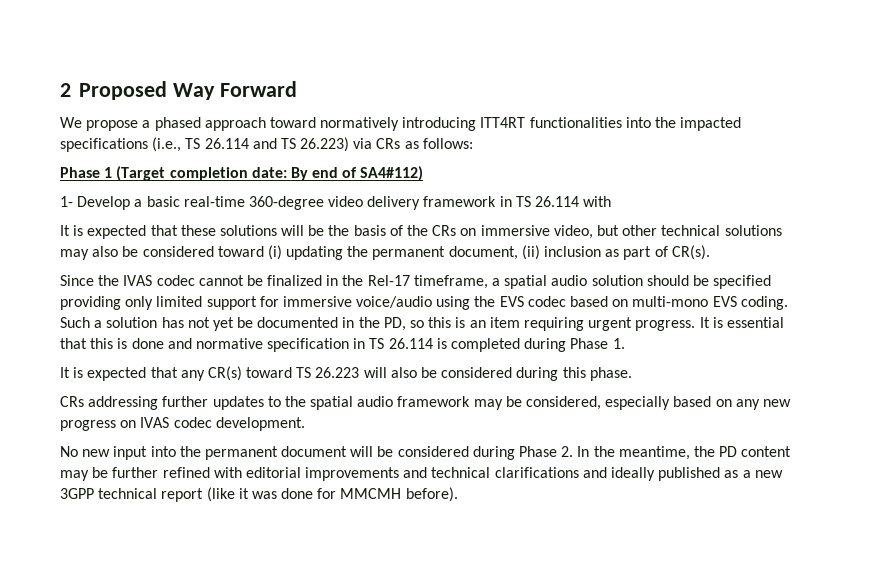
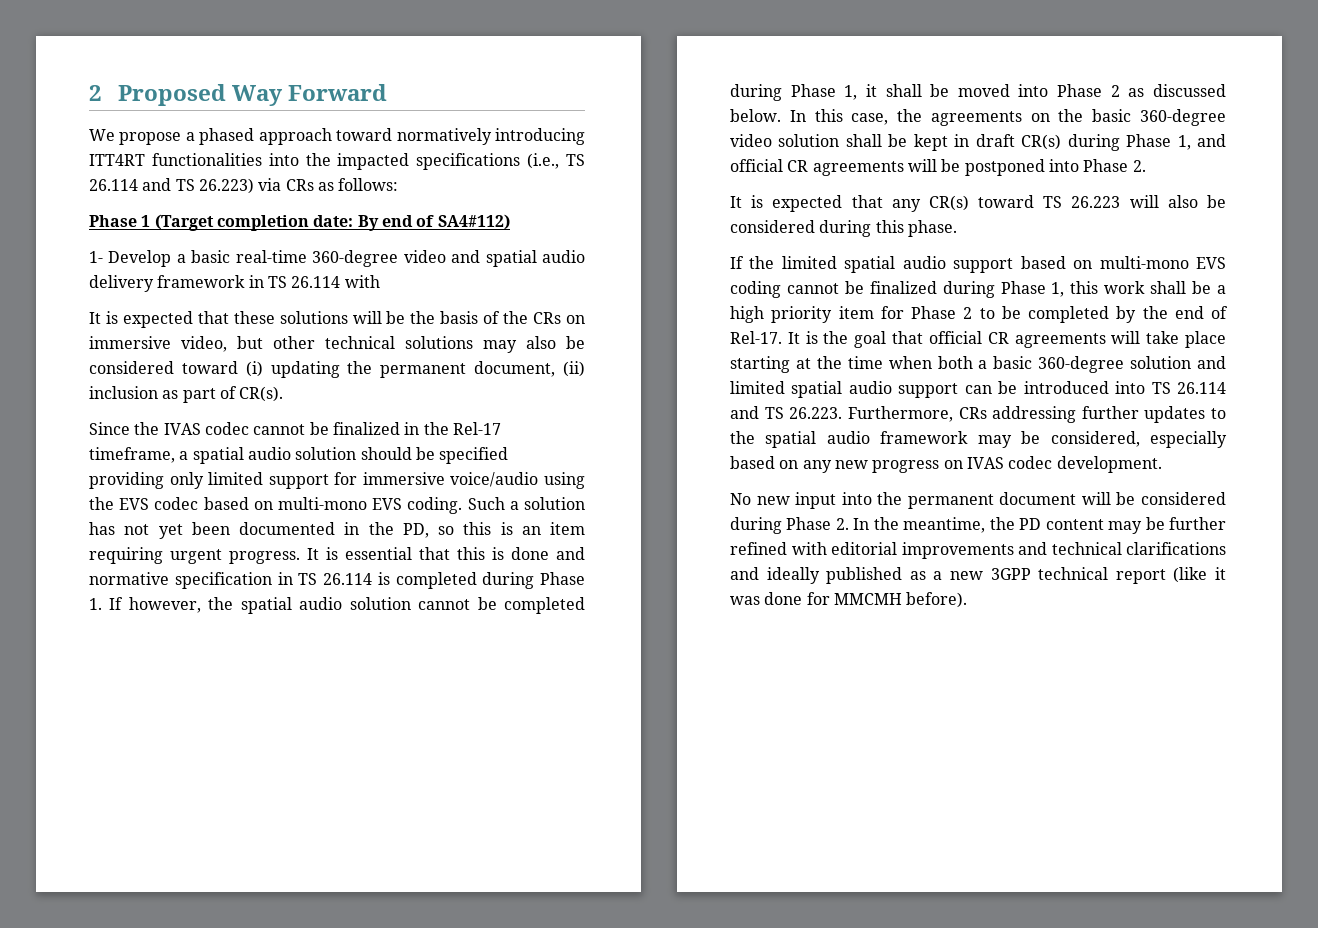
(364, 201) none -> [451,250,585,267] and spatial audio
[237,317,254,328] be -> [191,522,230,535] been
(625, 343) none -> [109,597,585,614] [730,84,1226,101] [730,109,1226,126] [730,134,1226,151] [730,159,1146,176] If however, the spatial audio solution cannot be completed during Phase 1, it shall be moved into Phase 2 as discussed below. In this case, the agreements on the basic 360-degree video solution shall be kept in draft CR(s) during Phase 1, and official CR agreements will be postponed into Phase 2.
(632, 374) none -> [730,256,1226,273] [730,281,1227,298] [730,306,1228,323] [730,331,1226,348] [730,356,1226,373] [730,381,1226,398] [730,406,953,422] If the limited spatial audio support based on multi-mono EVS coding cannot be finalized during Phase 1, this work shall be a high priority item for Phase 2 to be completed by the end of Rel-17. It is the goal that official CR agreements will take place starting at the time when both a basic 360-degree solution and limited spatial audio support can be introduced into TS 26.114 and TS 26.223. Furthermore,

